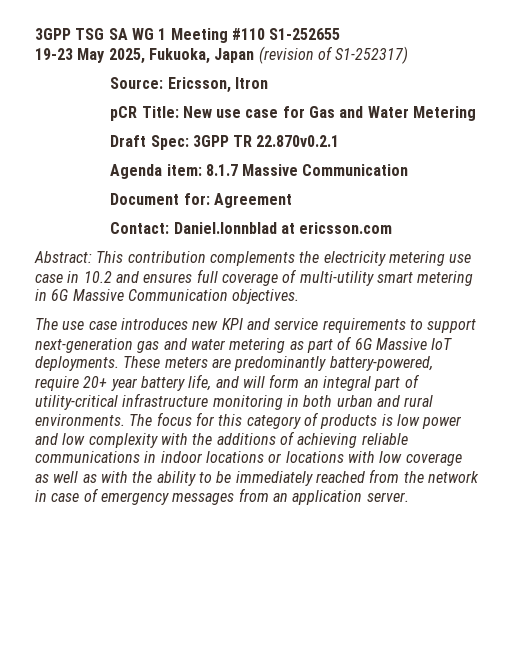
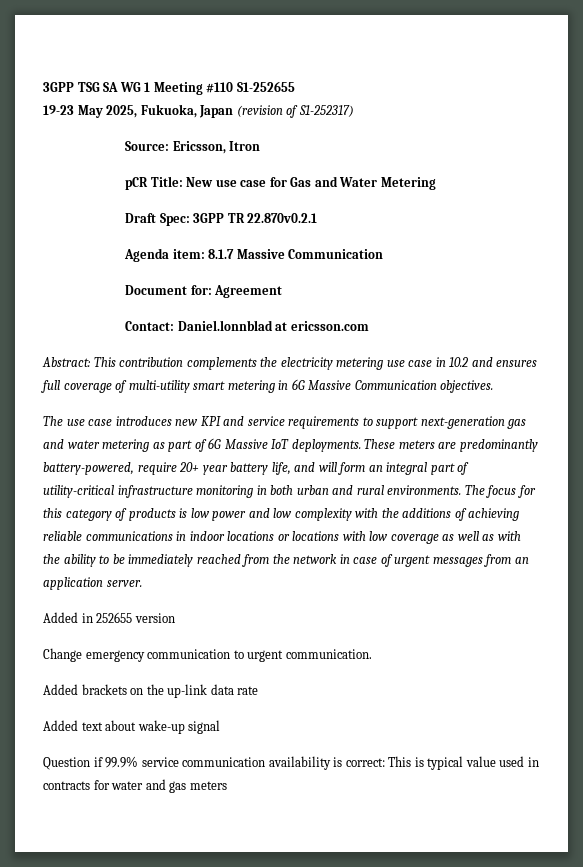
[100,492,169,505] emergency -> [394,555,431,567] urgent
(409, 497) none -> [43,612,175,623] [43,648,372,662] [43,684,259,698] [43,720,221,734] [43,756,539,770] [43,779,227,793] // Added in 252655 version // Change emergency communication to urgent communication. // Added brackets on the up-link data rate // Added text about wake-up signal // Question if 99.9% service communication availability is correct: This is typical value used in contracts for water and gas meters

